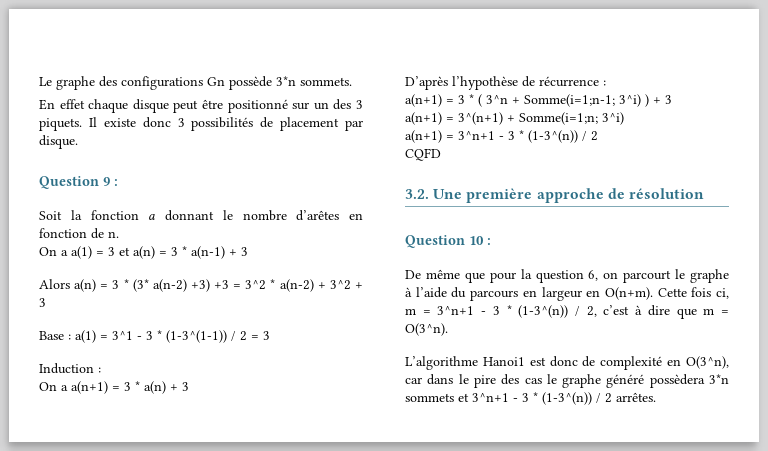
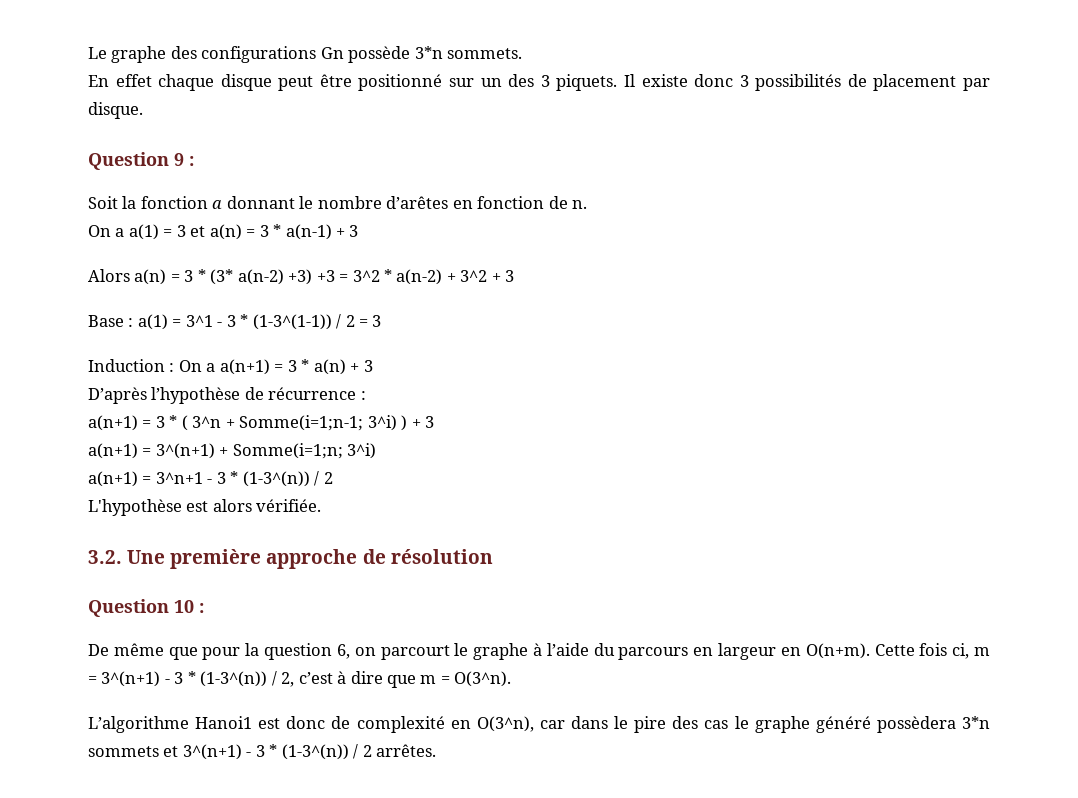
(101, 370) // -> (175, 367) none
[405,148,441,161] CQFD -> [88,499,322,516] L'hypothèse est alors vérifiée.
[437,306,475,315] 3^n+1 -> [101,671,161,687] 3^(n+1)
[472,393,509,402] 3^n+1 -> [182,744,242,760] 3^(n+1)

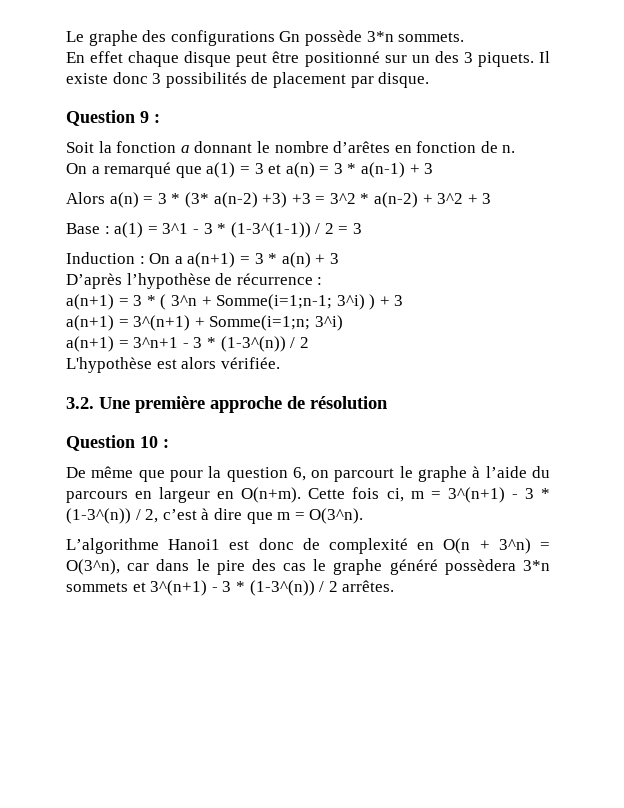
(125, 232) none -> [104,162,202,178] remarqué que
(471, 724) none -> [443,538,550,554] O(n + 3^n) =

